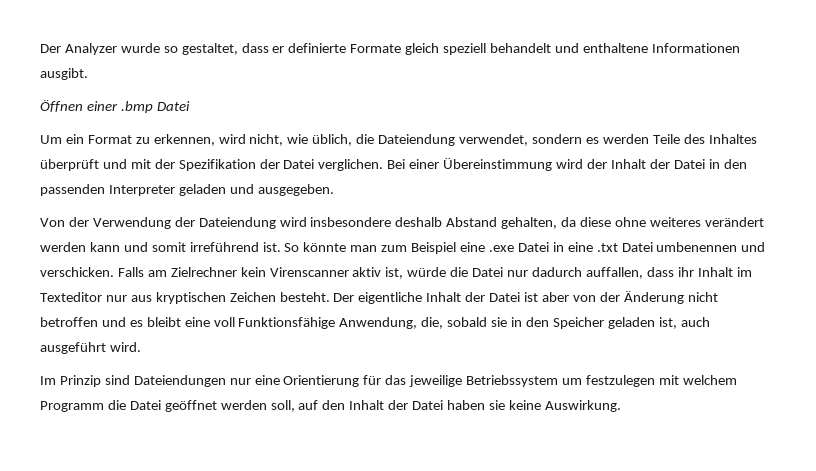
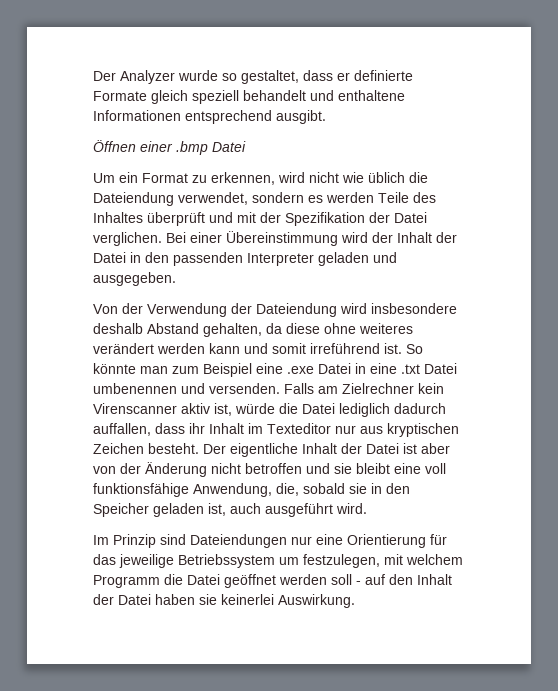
(740, 48) none -> [185,110,272,124] entsprechend
[249,134,353,146] nicht, wie üblich, -> [309,172,405,183] nicht wie üblich
[40,267,114,277] verschicken. -> [209,383,280,394] versenden.
[507,270,529,277] nur -> [339,403,390,417] lediglich
[129,320,143,327] es -> [334,463,352,474] sie
[238,317,336,329] Funktionsfähige -> [93,483,189,497] funktionsfähige
[585,375,655,387] festzulegen -> [303,554,380,568] festzulegen,
[270,400,295,412] soll, -> [331,574,361,585] soll -
[508,400,541,410] keine -> [221,594,274,605] keinerlei

